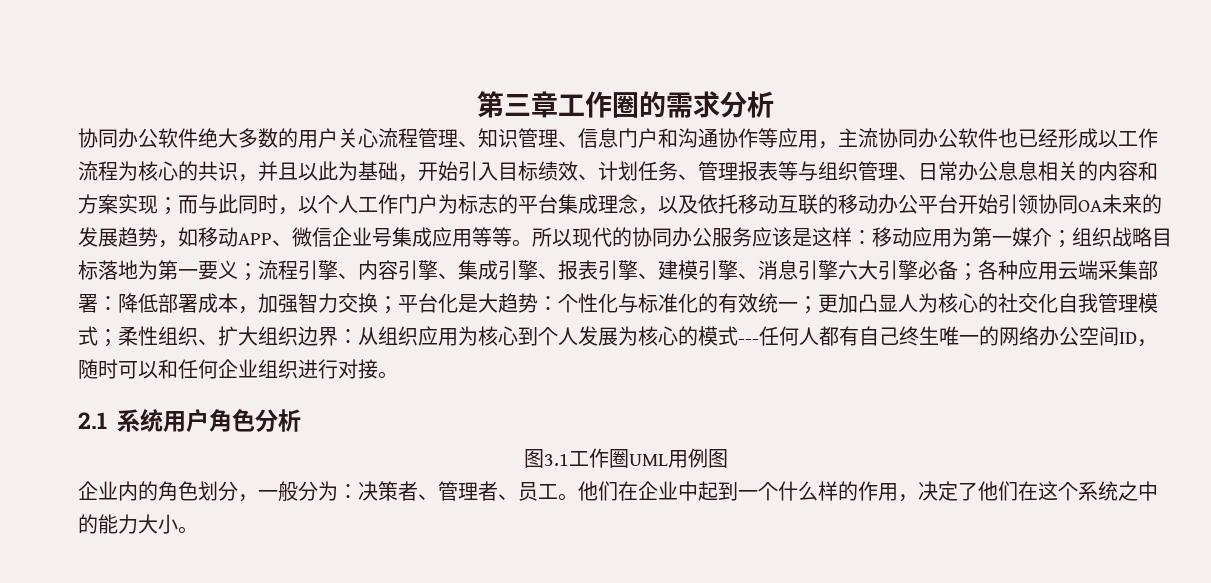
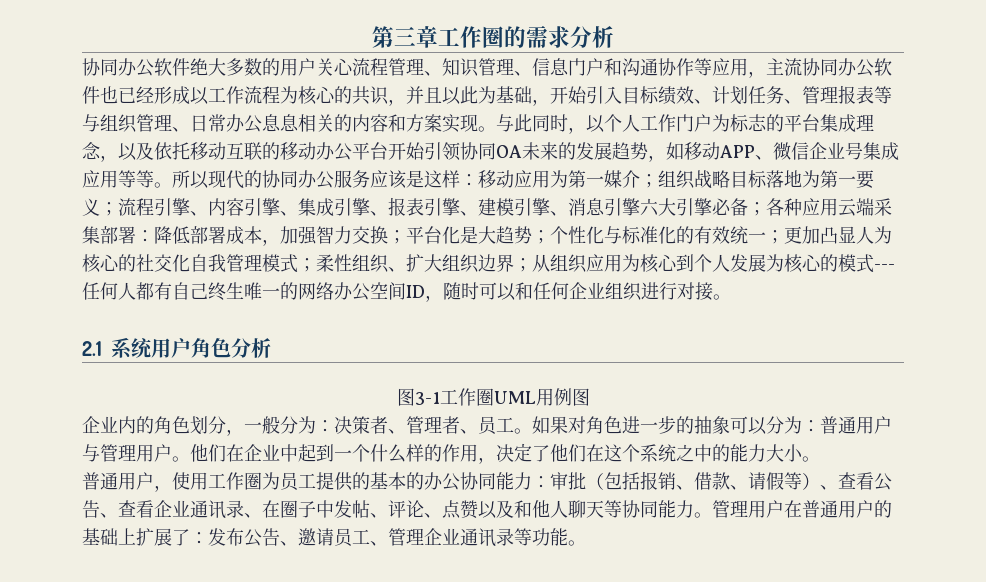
[158,195,198,215] ；而 -> [478,126,496,132] 。
[538,296,558,311] ： -> [532,230,550,244] ；
[338,329,358,344] ： -> [514,258,532,272] ；
[543,454,569,466] 3.1 -> [414,392,440,405] 3-1
(578, 497) none -> [532,416,892,435] [82,444,190,462] 如果对角色进一步的抽象可以分为：普通用户与管理用户。
(198, 530) none -> [82,471,892,492] [82,500,892,519] [82,528,586,547] // 普通用户，使用工作圈为员工提供的基本的办公协同能力：审批（包括报销、借款、请假等）、查看公告、查看企业通讯录、在圈子中发帖、评论、点赞以及和他人聊天等协同能力。管理用户在普通用户的基础上扩展了：发布公告、邀请员工、管理企业通讯录等功能。

